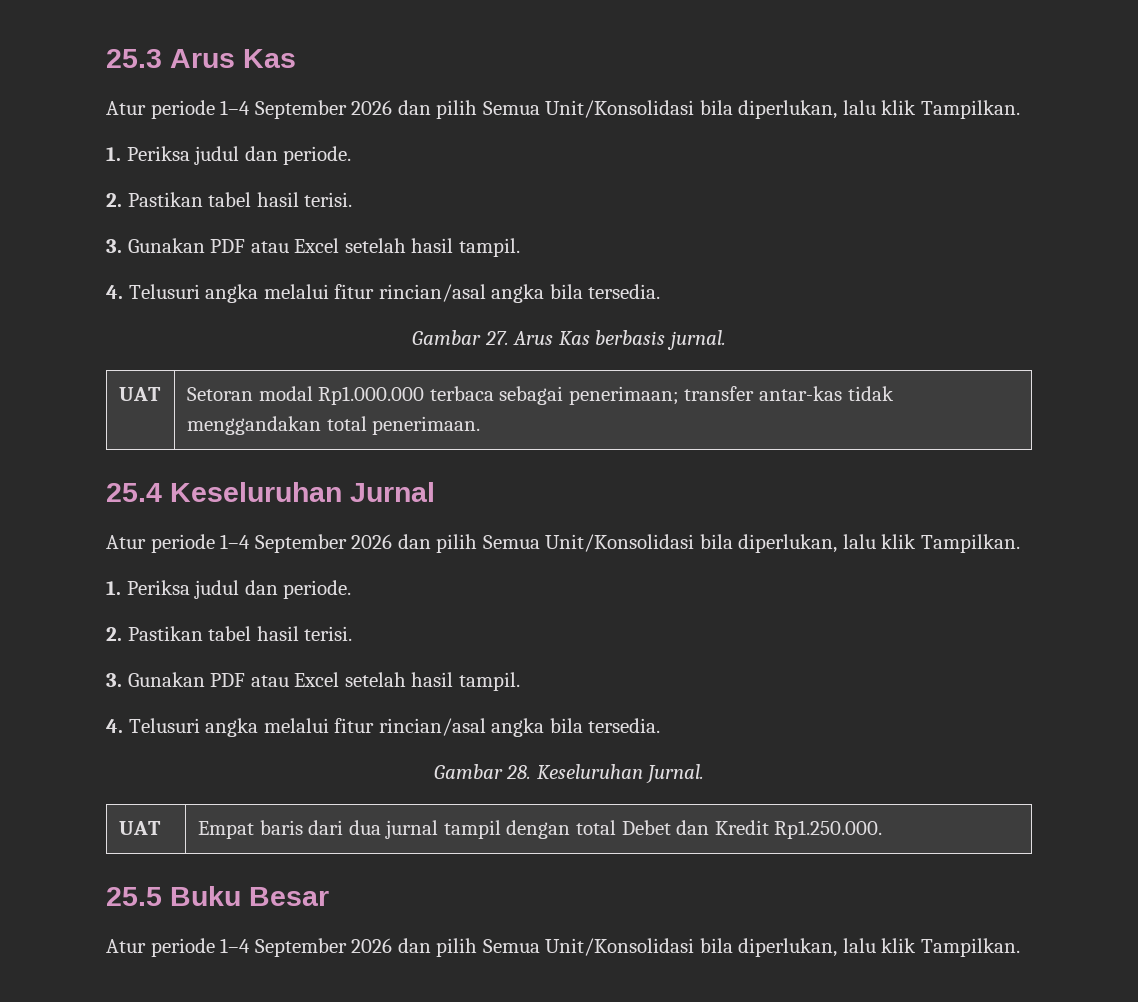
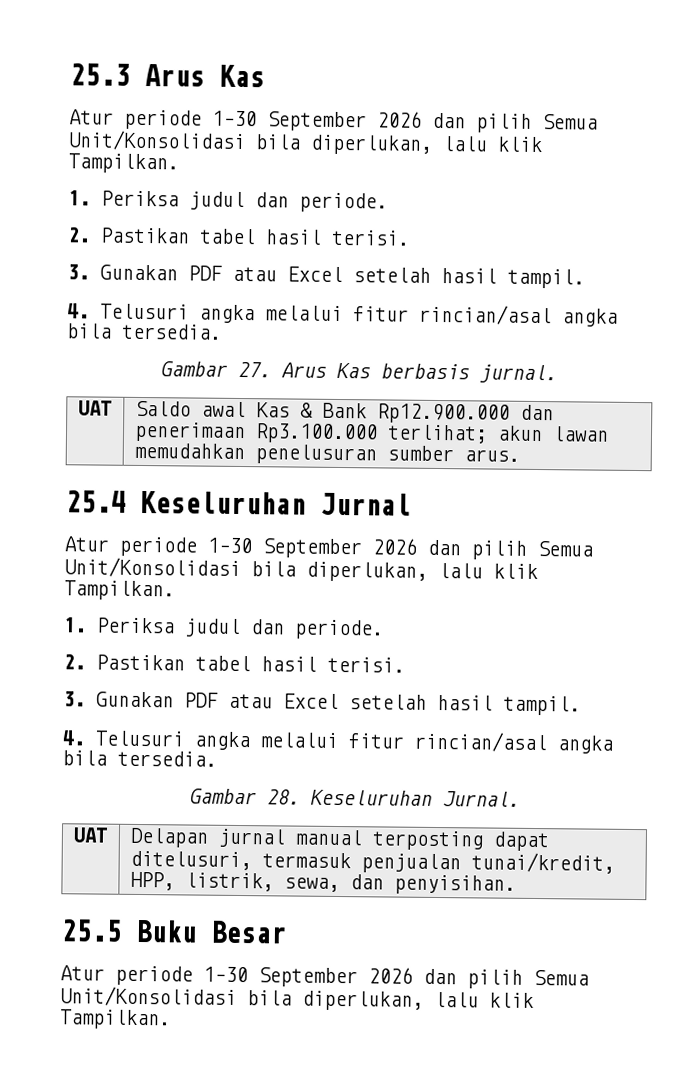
[220,100,251,115] 1–4 -> [212,110,257,127] 1–30
[187,386,894,405] [187,416,481,435] Setoran modal Rp1.000.000 terbaca sebagai penerimaan; transfer antar-kas tidak menggandakan total penerimaan. -> [134,400,554,424] [133,421,609,444] [133,442,520,465] Saldo awal Kas & Bank Rp12.900.000 dan penerimaan Rp3.100.000 terlihat; akun lawan memudahkan penelusuran sumber arus.
[220,534,251,549] 1–4 -> [207,537,252,554] 1–30
[198,820,883,839] Empat baris dari dua jurnal tampil dengan total Debet dan Kredit Rp1.250.000. -> [129,827,549,852] [129,850,615,874] [129,871,516,895] Delapan jurnal manual terposting dapat ditelusuri, termasuk penjualan tunai/kredit, HPP, listrik, sewa, dan penyisihan.
[220,938,251,953] 1–4 -> [203,966,248,983] 1–30

